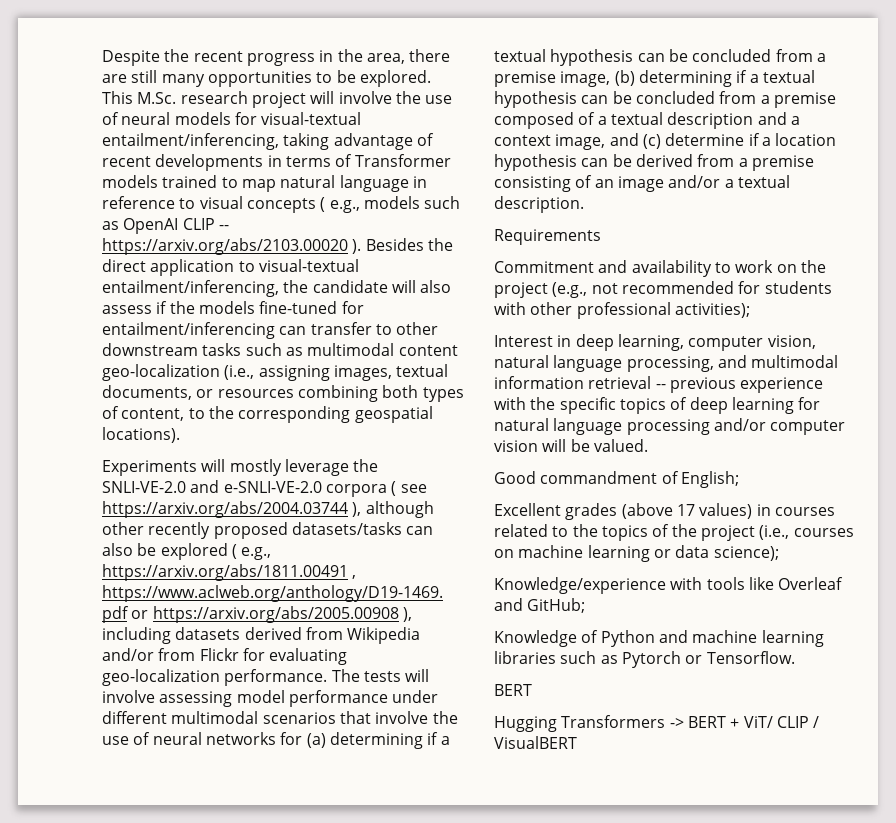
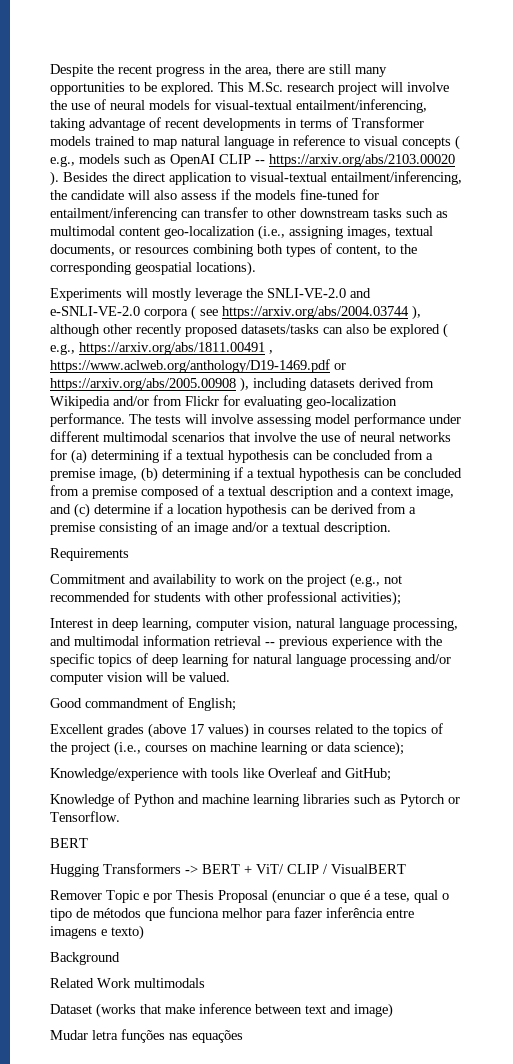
(577, 742) none -> [50,889,449,904] [50,907,414,921] [50,925,144,940] [50,952,120,965] [50,978,205,988] [50,1003,393,1018] [50,1029,243,1043] // Remover Topic e por Thesis Proposal (enunciar o que é a tese, qual o tipo de métodos que funciona melhor para fazer inferência entre imagens e texto) // Background // Related Work multimodals // Dataset (works that make inference between text and image) // Mudar letra funções nas equações

